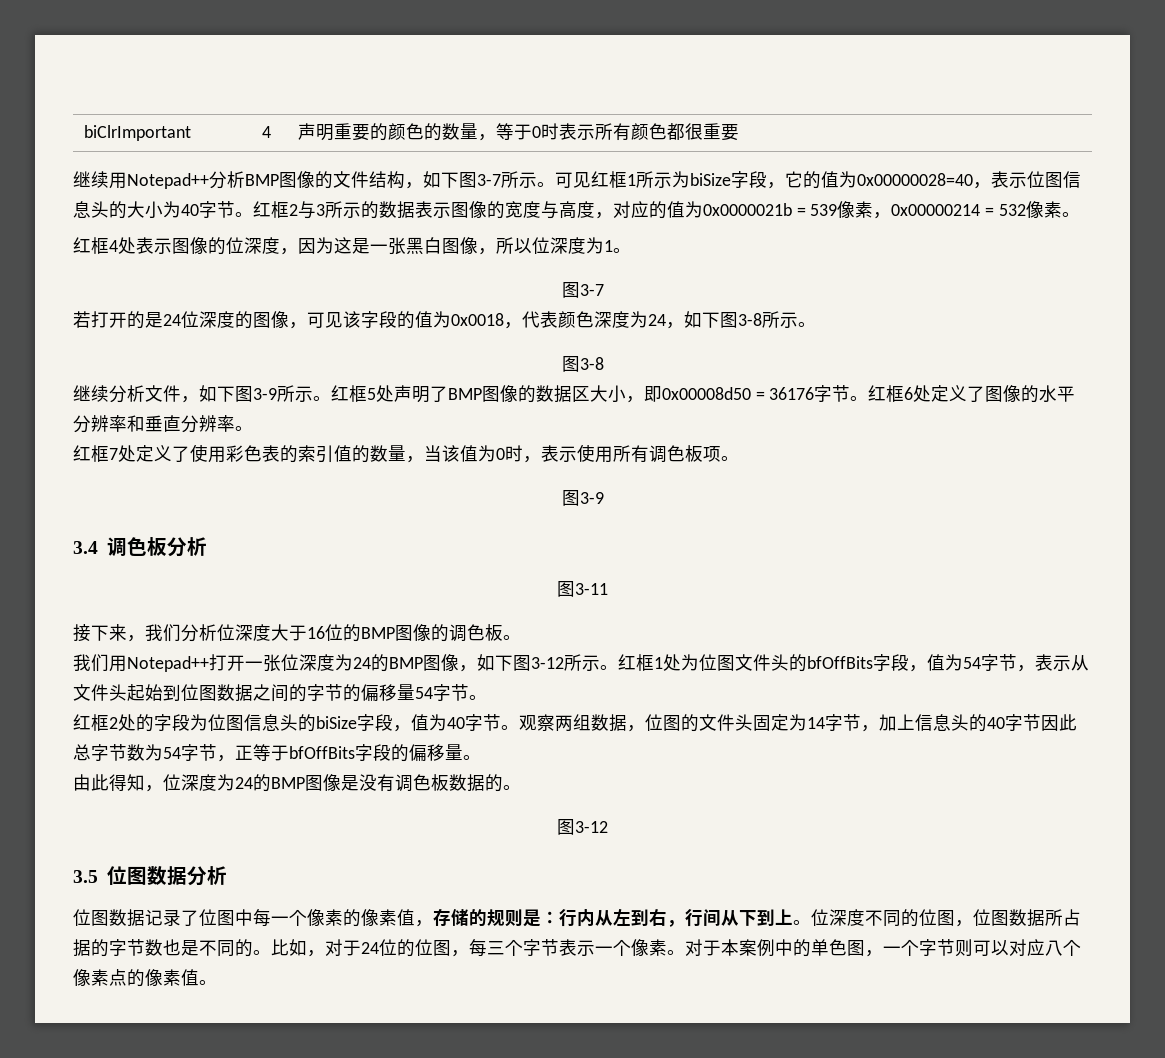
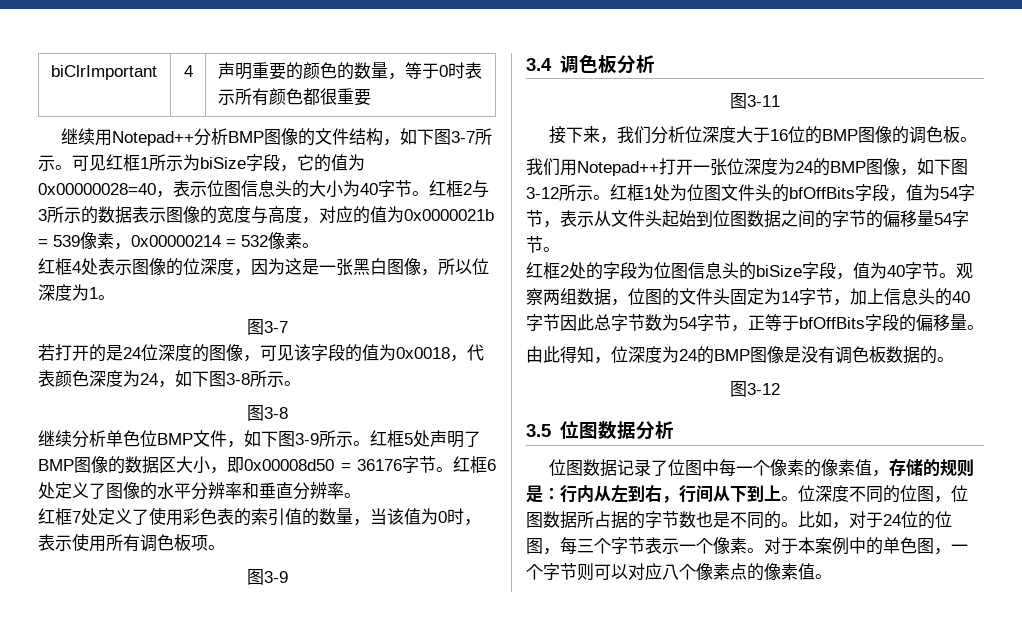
(145, 393) none -> [106,430,193,447] 单色位BMP

